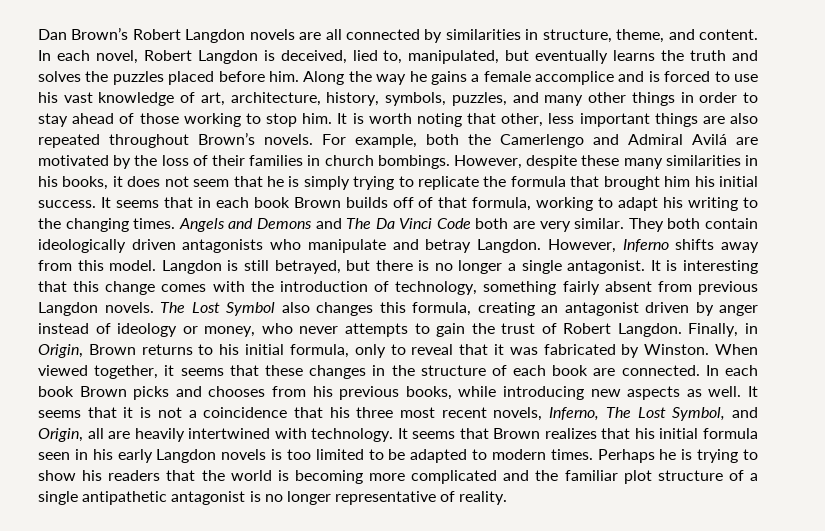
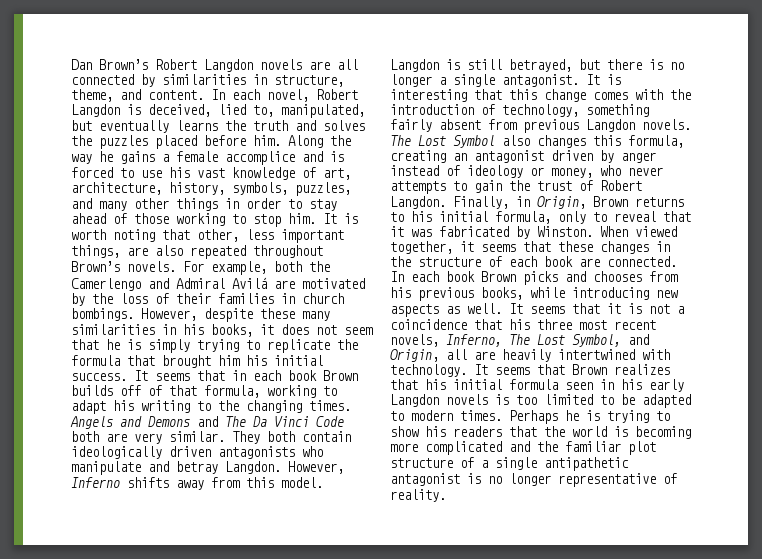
[654,113,698,127] things -> [71,245,120,258] things,

